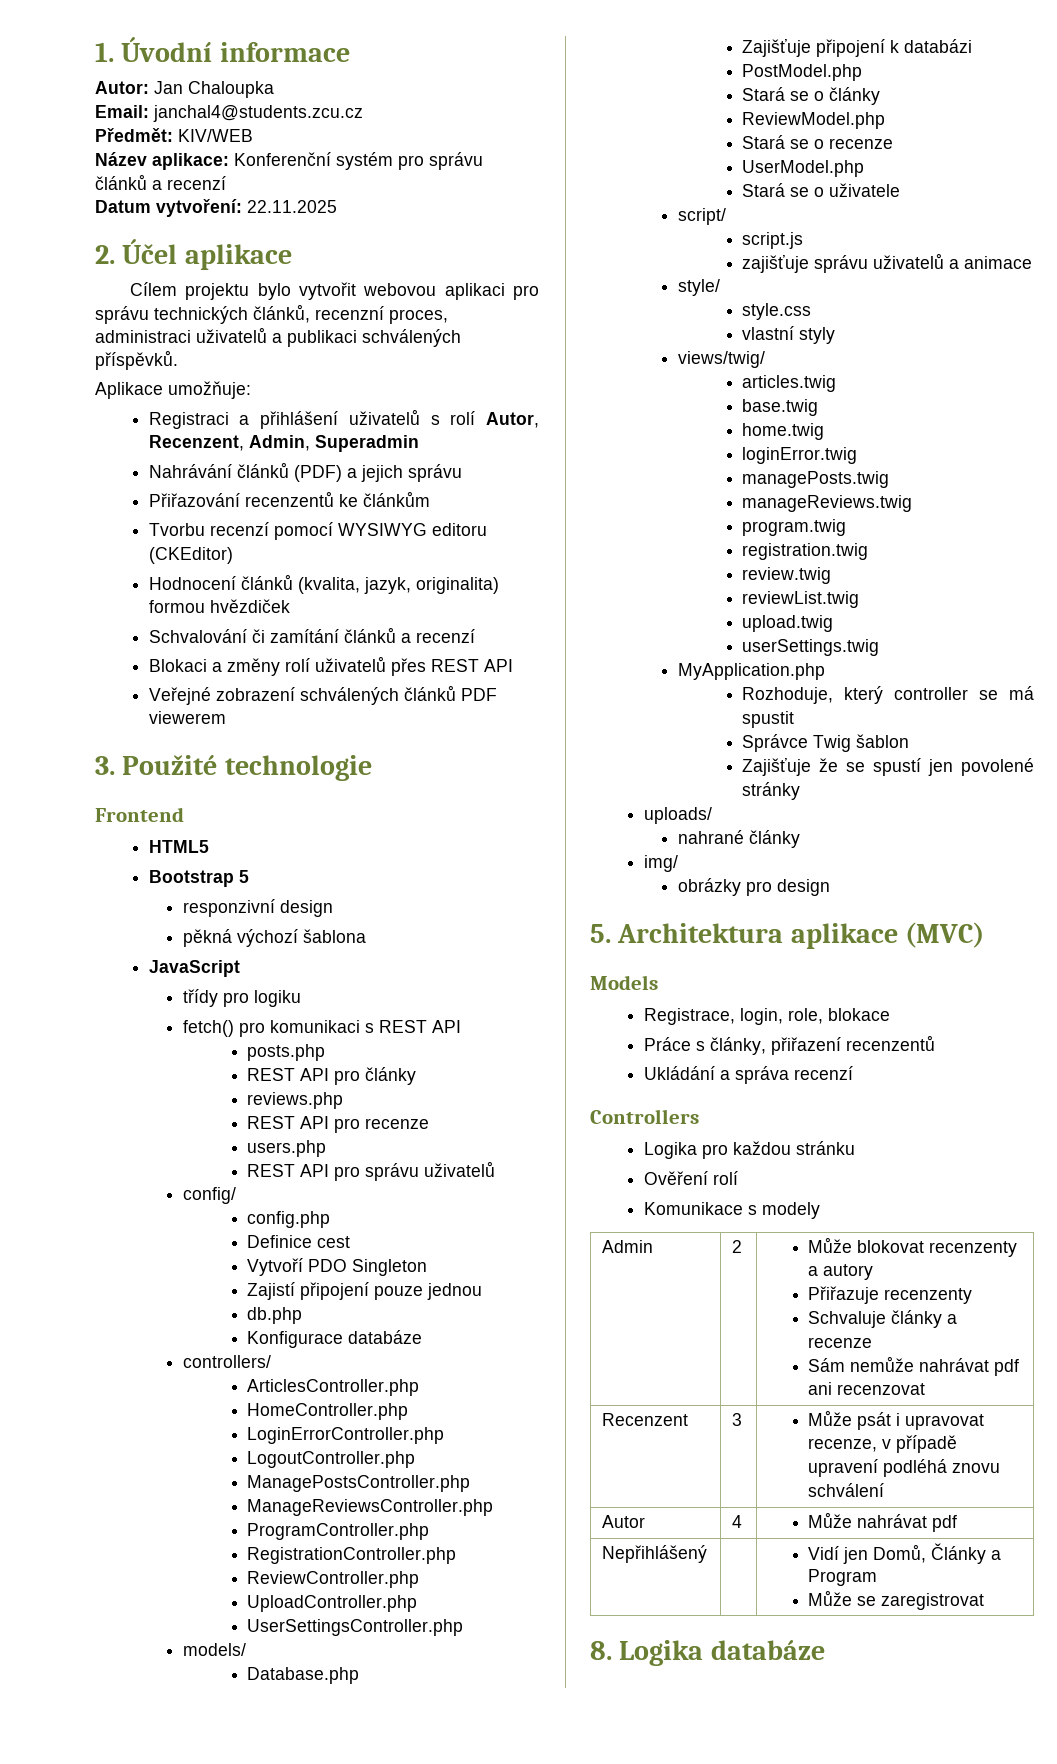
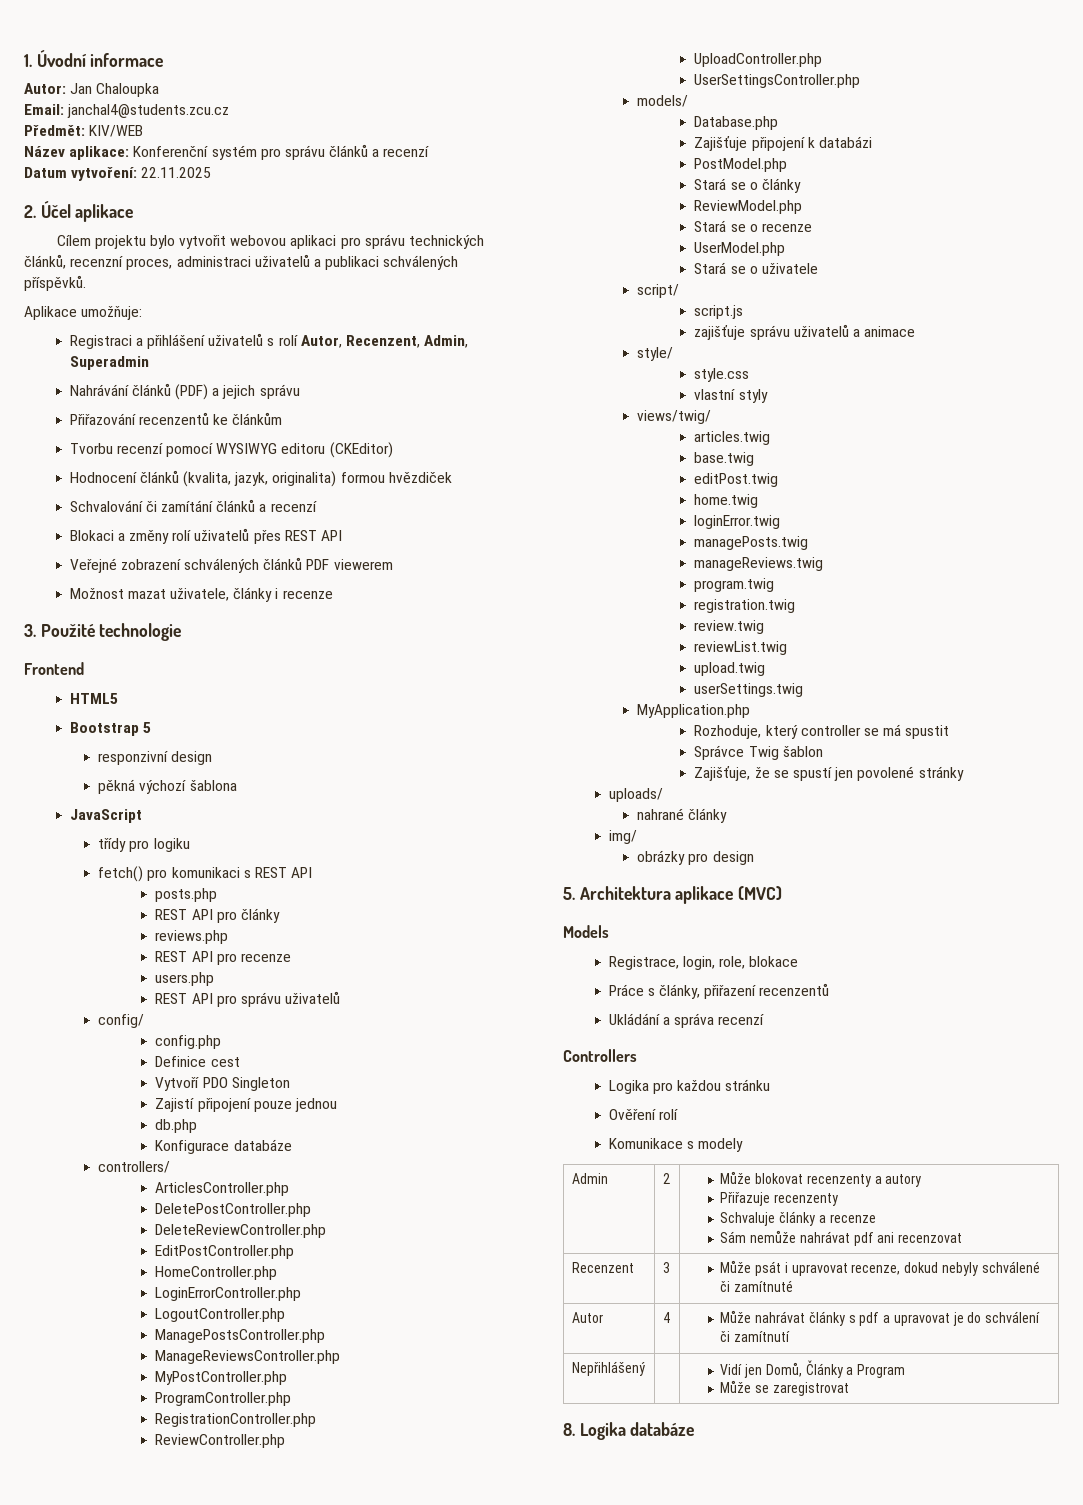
(226, 717) none -> [69,587,333,602] // Možnost mazat uživatele, články i recenze
(420, 1387) none -> [155,1203,312,1217] [155,1224,327,1238] [155,1245,295,1259] // DeletePostController.php // DeleteReviewController.php // EditPostController.php
(494, 1507) none -> [155,1371,288,1385] // MyPostController.php
(819, 407) none -> [694,473,779,487] // editPost.twig
[742,758,812,776] Zajišťuje -> [694,766,751,781] Zajišťuje,
[882,1435,958,1453] [808,1459,1001,1477] [808,1483,885,1497] v případě upravení podléhá znovu schválení -> [904,1261,1040,1276] [720,1280,793,1292] dokud nebyly schválené či zamítnuté
[932,1515,958,1532] pdf -> [808,1311,1041,1326] [720,1331,790,1342] články s pdf a upravovat je do schválení či zamítnutí

